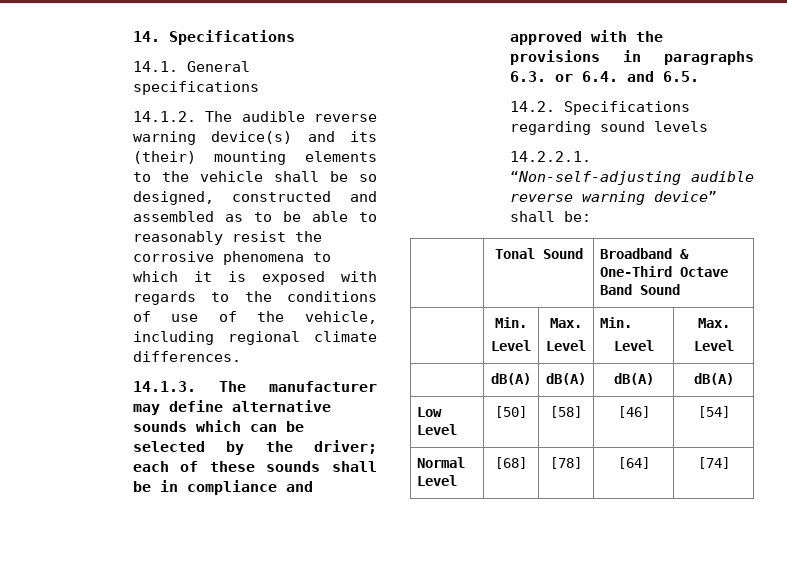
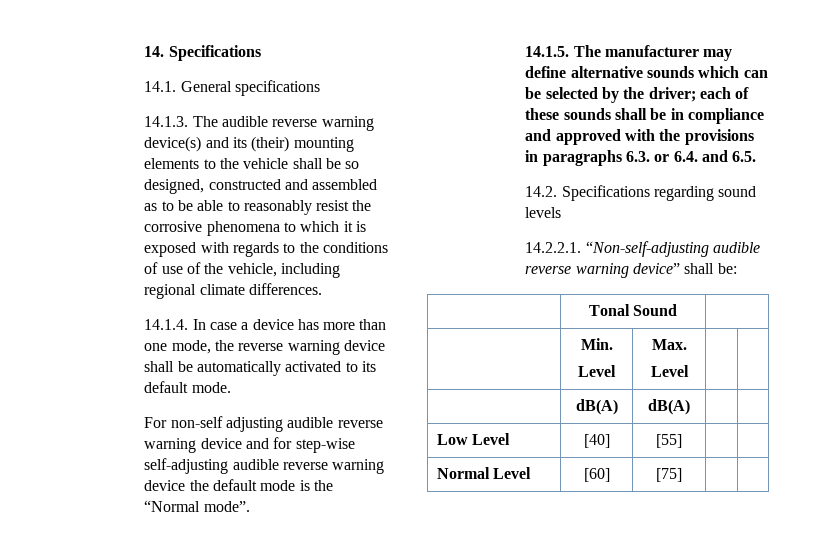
[132,111,196,122] 14.1.2. -> [144,116,189,127] 14.1.3.
[132,381,196,392] 14.1.3. -> [144,319,387,330] [144,340,385,355] [144,361,376,376] [144,381,231,393] [144,416,383,432] [144,437,355,453] [144,458,385,474] [144,479,333,491] [144,500,250,512] [525,46,570,57] 14.1.4. In case a device has more than one mode, the reverse warning device shall be automatically activated to its default mode. // For non-self adjusting audible reverse warning device and for step-wise self-adjusting audible reverse warning device the default mode is the “Normal mode”. // 14.1.5.
[599,248,689,259] [599,266,728,277] [599,284,680,295] Broadband & One-Third Octave Band Sound -> (678, 310) none
[599,317,632,328] [613,340,654,351] [697,318,730,328] [693,340,734,351] [491,373,531,385] [546,373,586,385] [613,373,654,385] [693,373,734,385] Min. // Level | Max. // Level // | dB(A) | dB(A) | dB(A) | dB(A) -> [575,399,618,415] [648,399,690,415] | // | dB(A) | dB(A) | |
[495,406,527,418] [550,406,582,418] [617,406,650,418] [697,406,730,418] [416,457,465,468] [416,475,457,486] [495,457,527,469] [550,457,582,469] [617,457,650,469] [697,457,730,469] [50] | [58] | [46] | [54] // Normal Level | [68] | [78] | [64] | [74] -> [583,434,610,448] [656,434,682,448] [436,467,532,479] [583,468,610,482] [656,468,682,482] [40] | [55] | | // Normal Level | [60] | [75] | |

